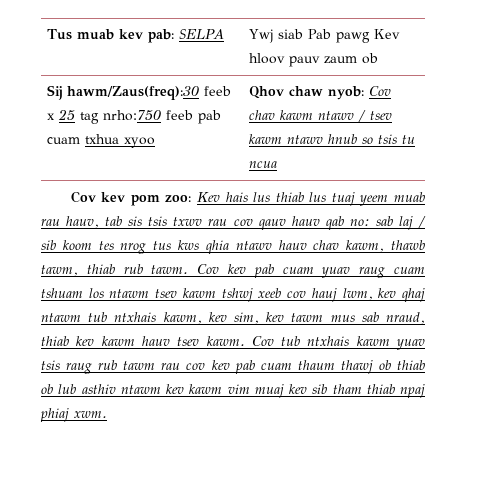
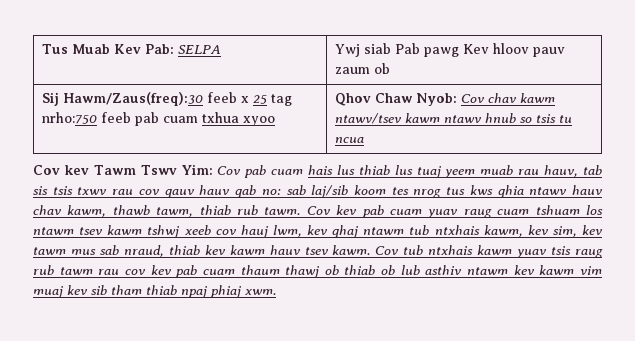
[77,29,175,43] muab kev pab: -> [71,44,174,54] Muab Kev Pab:
[67,86,200,100] hawm/Zaus(freq):30 -> [62,92,203,106] Hawm/Zaus(freq):30
[289,86,365,100] chaw nyob: -> [374,93,457,106] Chaw Nyob:
[318,110,393,122] ntawv / tsev -> [334,113,402,124] ntawv/tsev
[130,192,220,206] pom zoo: Kev -> [93,164,304,178] Tawm Tswv Yim: Cov pab cuam
[398,216,427,230] [41,240,56,250] laj / sib -> [311,185,349,198] laj/sib

